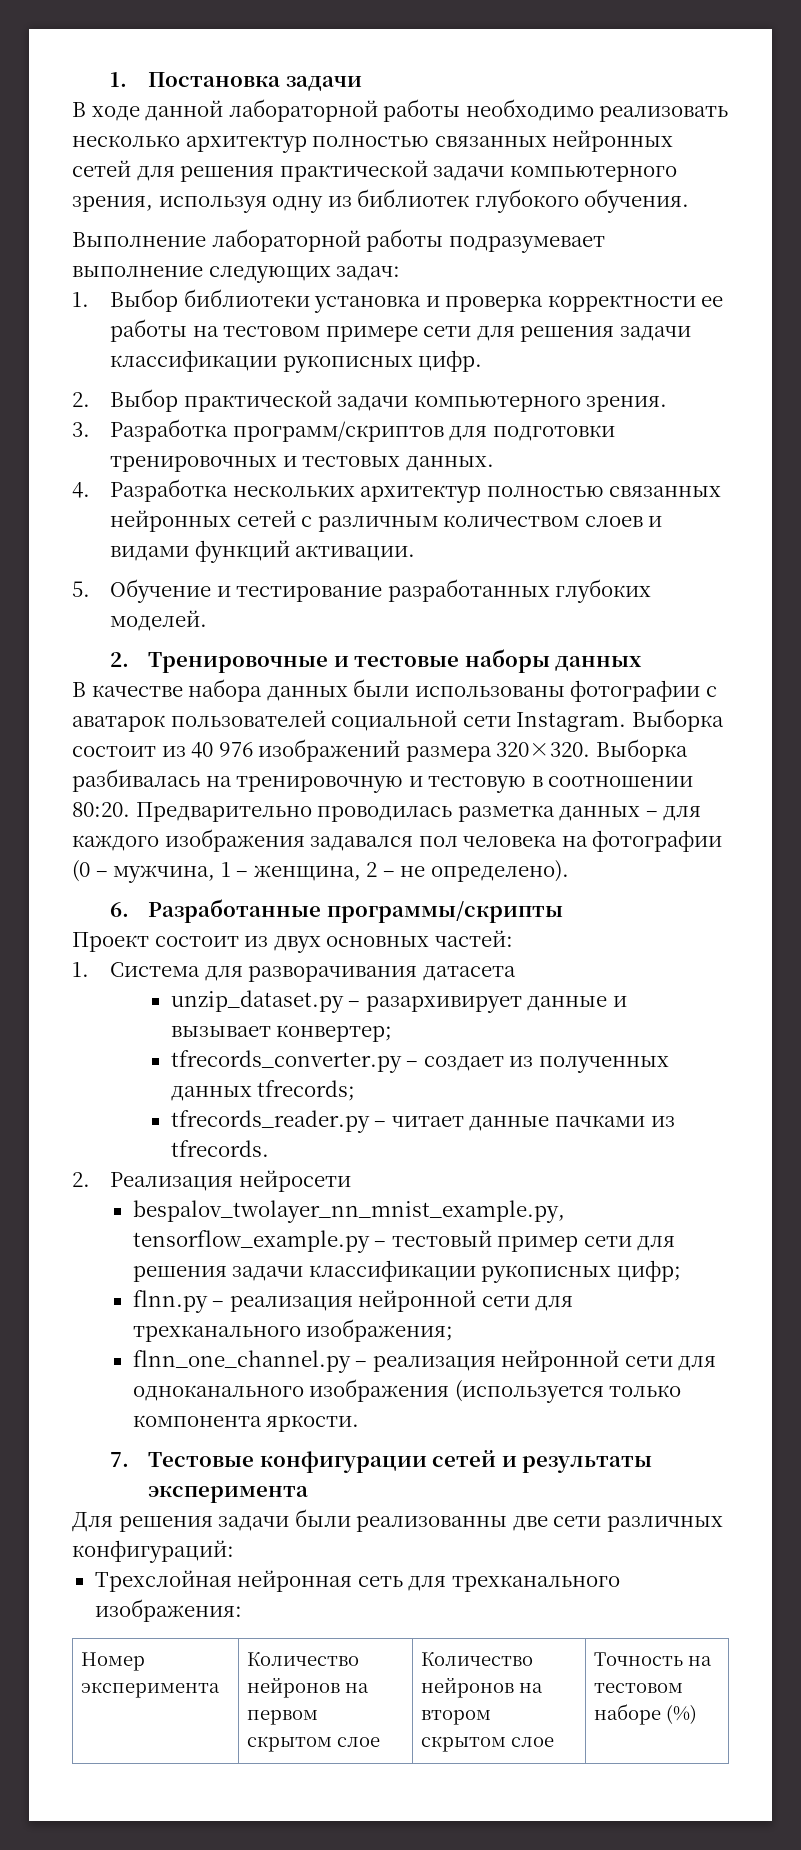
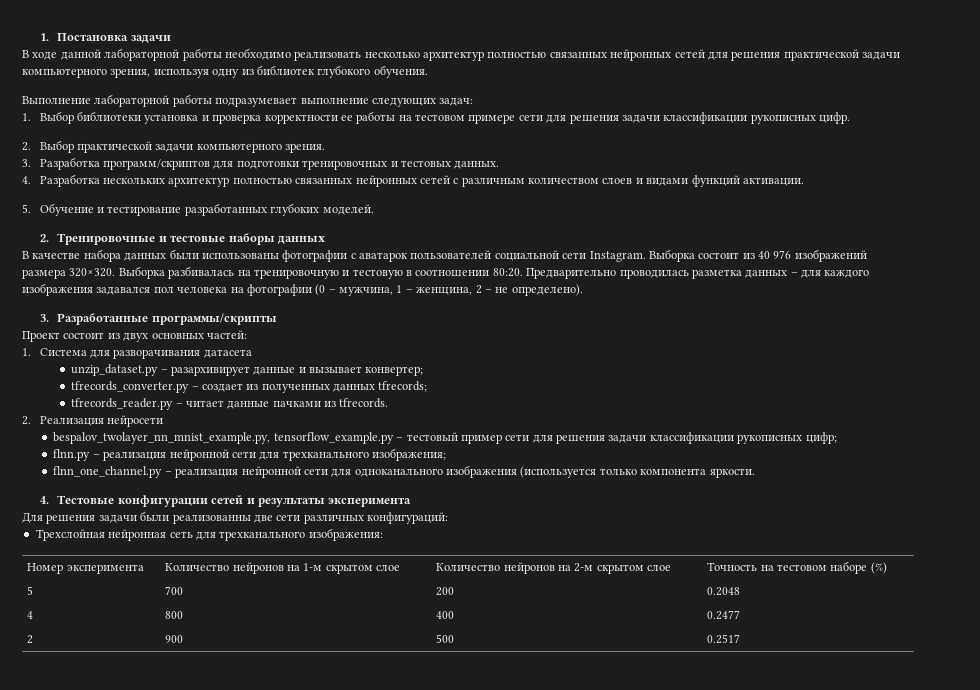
[110,902,130,917] 6. -> [39,314,49,322] 3.
[110,1452,130,1467] 7. -> [39,496,49,504] 4.
[247,1710,319,1725] первом -> [303,563,323,571] 1-м
[421,1710,492,1725] втором -> [574,563,594,572] 2-м
(698, 1714) none -> [27,586,34,595] [165,586,184,595] [436,587,455,596] [707,587,741,596] [27,611,34,619] [165,611,184,619] [436,611,455,619] [707,610,741,620] [27,635,34,644] [165,635,184,643] [436,634,455,643] [707,634,741,644] // 5 | 700 | 200 | 0.2048 // 4 | 800 | 400 | 0.2477 // 2 | 900 | 500 | 0.2517

